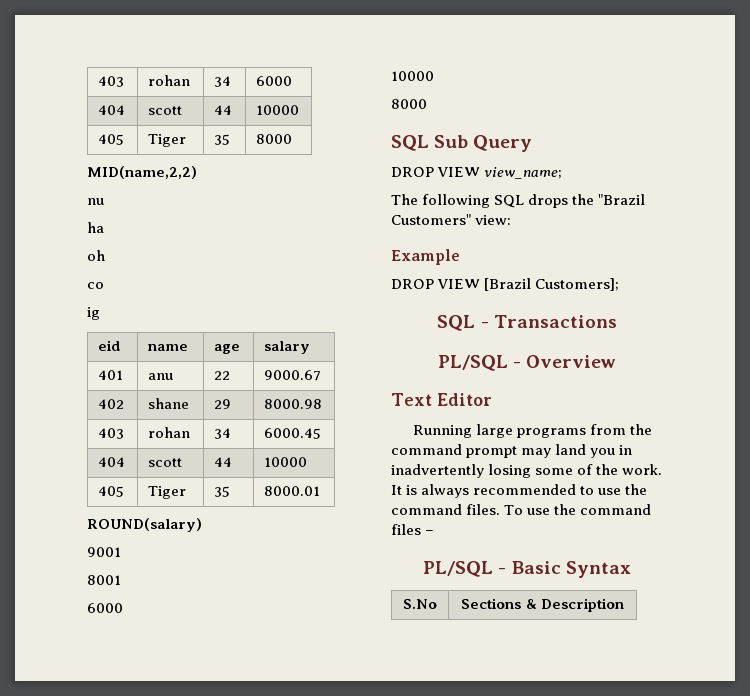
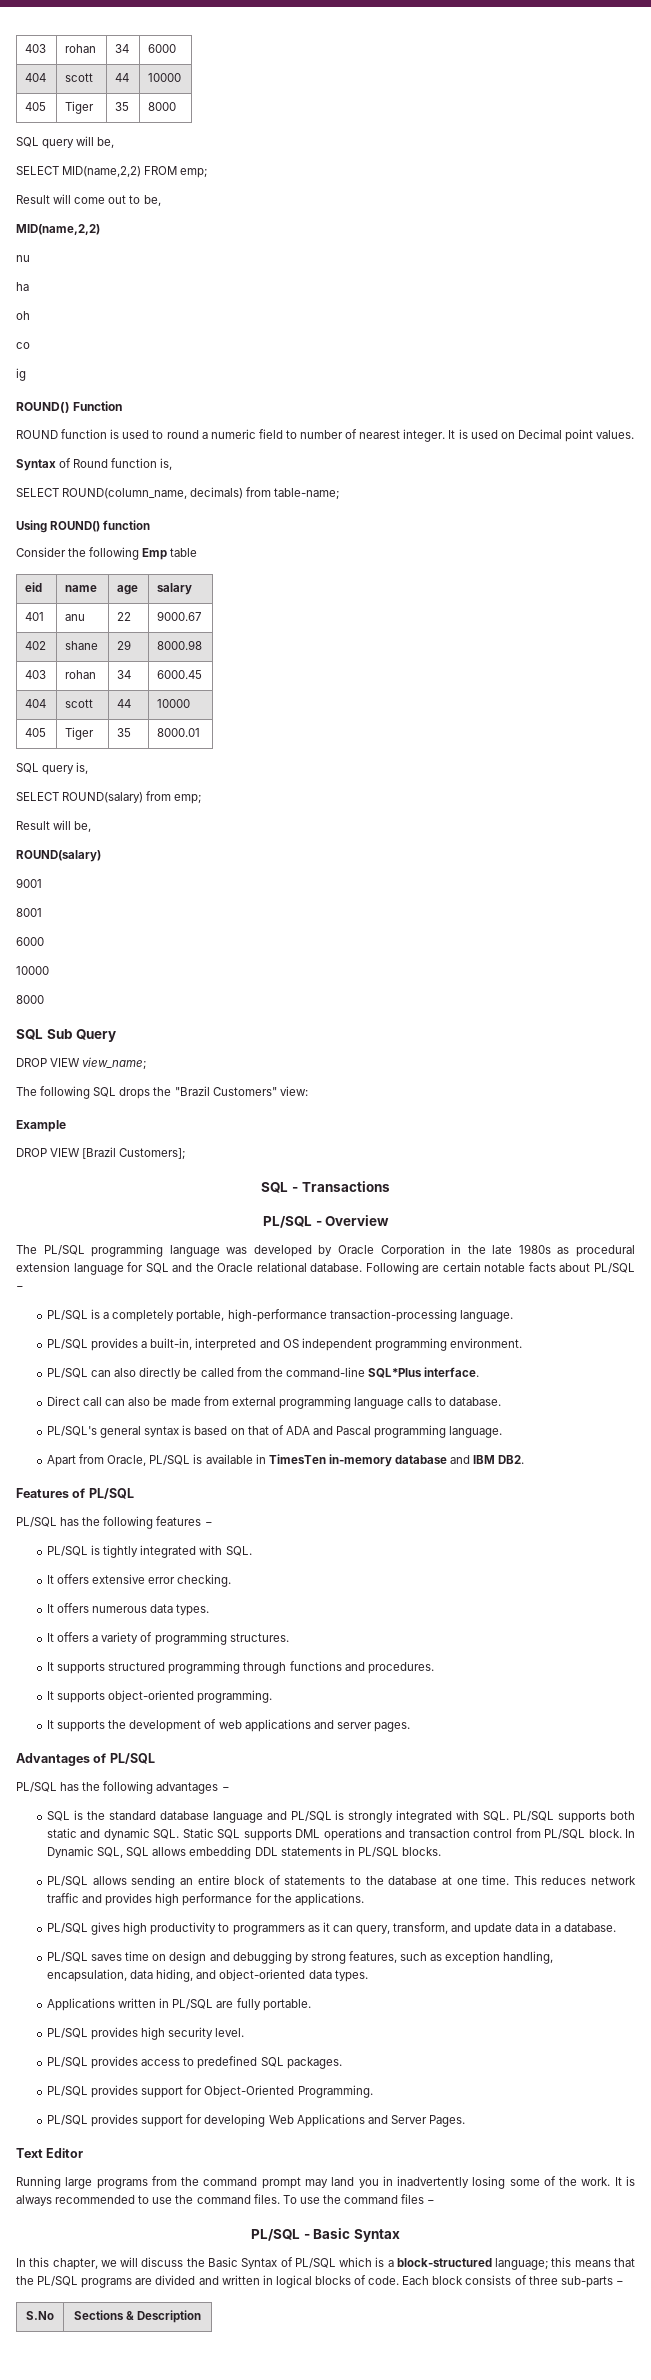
(293, 139) none -> [16,136,115,149] [16,166,208,178] [16,194,161,206] // SQL query will be, // SELECT MID(name,2,2) FROM emp; // Result will come out to be,
(100, 313) none -> [16,401,123,413] [16,429,635,442] [16,458,173,471] [16,487,340,500] [16,520,151,533] [16,547,198,560] // ROUND() Function // ROUND function is used to round a numeric field to number of nearest integer. It is used on Decimal point values. // Syntax of Round function is, // SELECT ROUND(column_name, decimals) from table-name; // Using ROUND() function // Consider the following Emp table
(321, 491) none -> [16,762,89,775] [16,791,202,804] [16,820,92,832] // SQL query is, // SELECT ROUND(salary) from emp; // Result will be,
(617, 361) none -> [16,1244,635,1257] [16,1262,635,1275] [16,1286,24,1290] [47,1309,513,1322] [47,1338,522,1351] [47,1367,480,1379] [47,1396,502,1409] [47,1425,503,1438] [47,1454,525,1467] [16,1488,134,1499] [16,1516,213,1529] [47,1545,252,1558] [47,1574,232,1587] [47,1603,210,1616] [47,1632,289,1645] [47,1661,434,1674] [47,1690,273,1703] [47,1719,410,1732] [16,1753,155,1766] [16,1781,230,1794] [47,1810,635,1823] [47,1828,636,1841] [47,1846,441,1859] [47,1875,636,1888] [47,1893,364,1906] [47,1922,616,1935] [47,1951,554,1964] [47,1969,368,1982] [47,1998,311,2011] [47,2027,245,2040] [47,2056,342,2069] [47,2085,373,2098] [47,2114,465,2127] // The PL/SQL programming language was developed by Oracle Corporation in the late 1980s as procedural extension language for SQL and the Oracle relational database. Following are certain notable facts about PL/SQL − // PL/SQL is a completely portable, high-performance transaction-processing language. // PL/SQL provides a built-in, interpreted and OS independent programming environment. // PL/SQL can also directly be called from the command-line SQL*Plus interface. // Direct call can also be made from external programming language calls to database. // PL/SQL's general syntax is based on that of ADA and Pascal programming language. // Apart from Oracle, PL/SQL is available in TimesTen in-memory database and IBM DB2. // Features of PL/SQL // PL/SQL has the following features − // PL/SQL is tightly integrated with SQL. // It offers extensive error checking. // It offers numerous data types. // It offers a variety of programming structures. // It supports structured programming through functions and procedures. // It supports object-oriented programming. // It supports the development of web applications and server pages. // Advantages of PL/SQL // PL/SQL has the following advantages − // SQL is the standard database language and PL/SQL is strongly integrated with SQL. PL/SQL supports both static and dynamic SQL. Static SQL supports DML operations and transaction control from PL/SQL block. In Dynamic SQL, SQL allows embedding DDL statements in PL/SQL blocks. // PL/SQL allows sending an entire block of statements to the database at one time. This reduces network traffic and provides high performance for the applications. // PL/SQL gives high productivity to programmers as it can query, transform, and update data in a database. // PL/SQL saves time on design and debugging by strong features, such as exception handling, encapsulation, data hiding, and object-oriented data types. // Applications written in PL/SQL are fully portable. // PL/SQL provides high security level. // PL/SQL provides access to predefined SQL packages. // PL/SQL provides support for Object-Oriented Programming. // PL/SQL provides support for developing Web Applications and Server Pages.
(631, 569) none -> [16,2257,636,2270] [16,2275,624,2288] // In this chapter, we will discuss the Basic Syntax of PL/SQL which is a block-structured language; this means that the PL/SQL programs are divided and written in logical blocks of code. Each block consists of three sub-parts −

